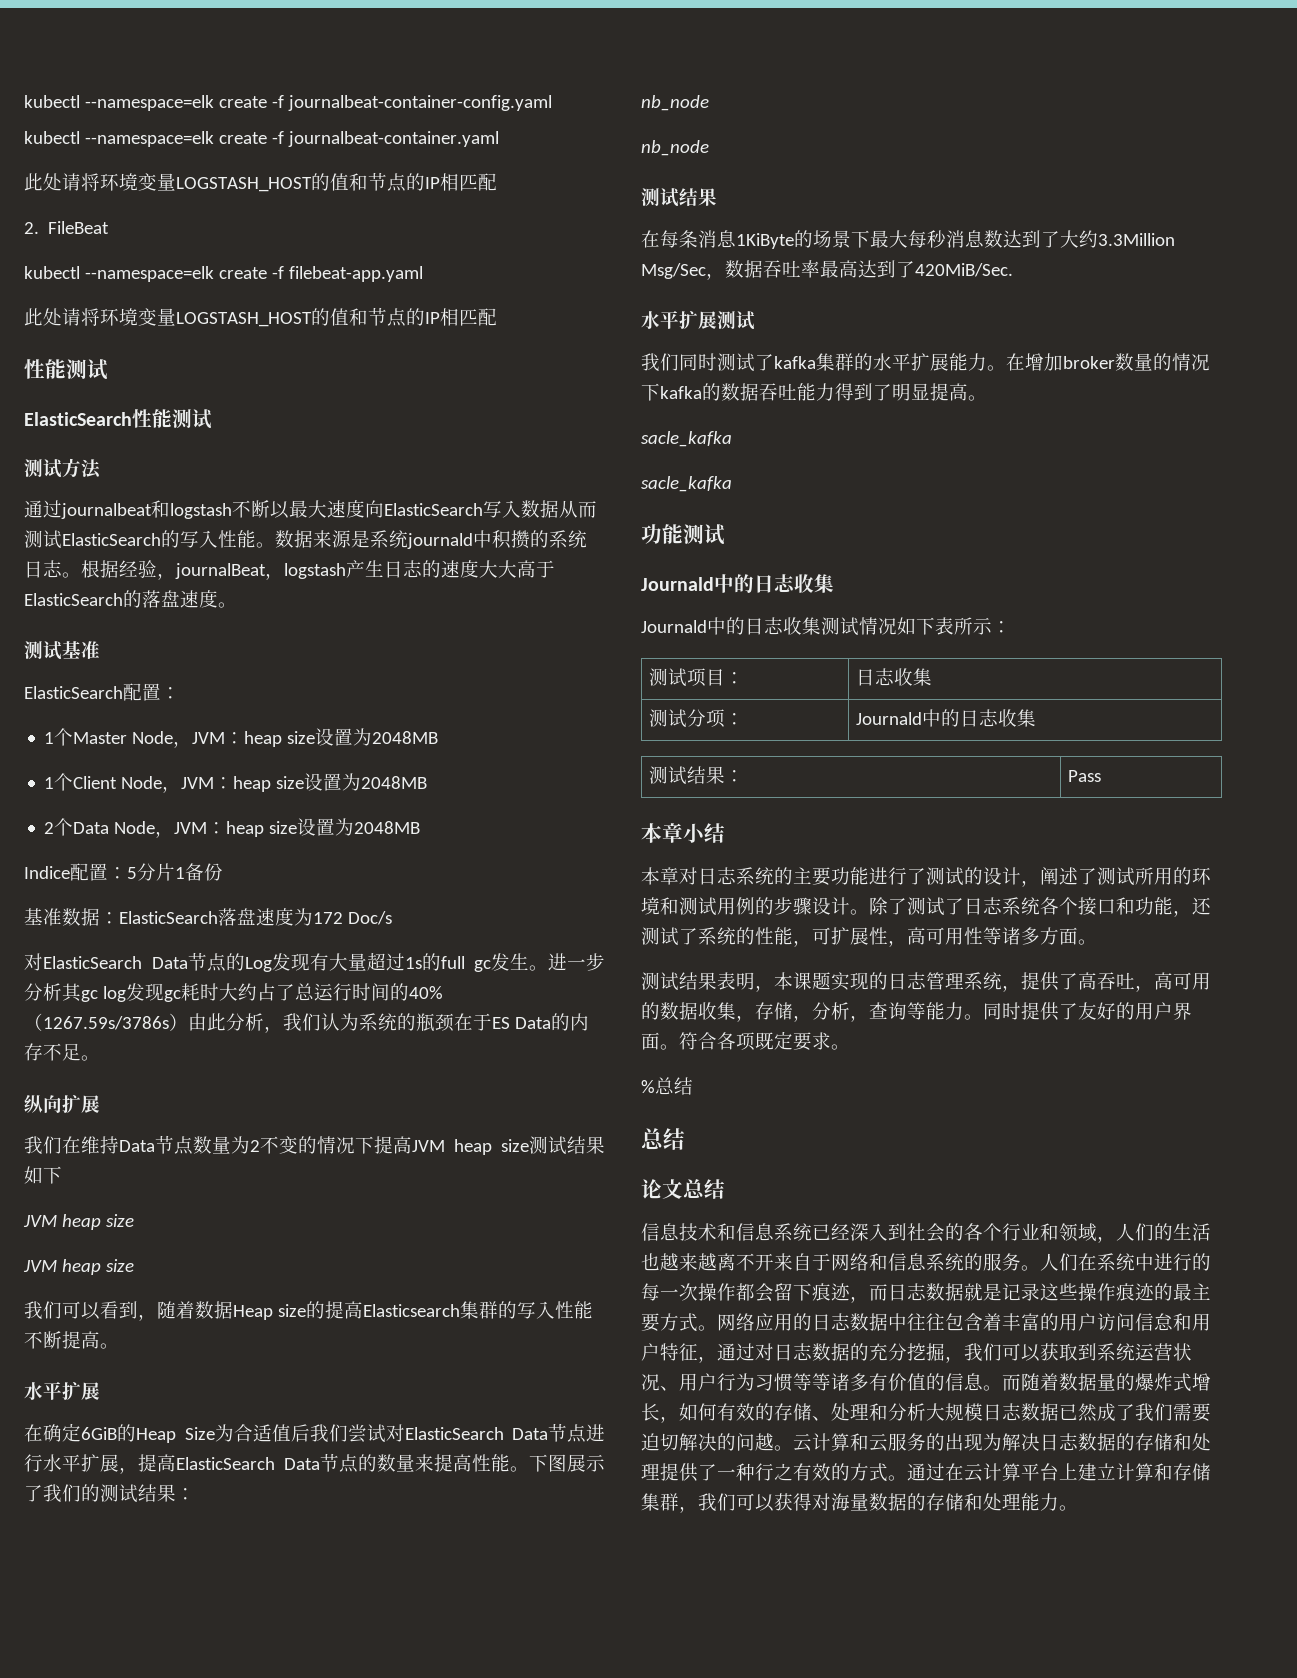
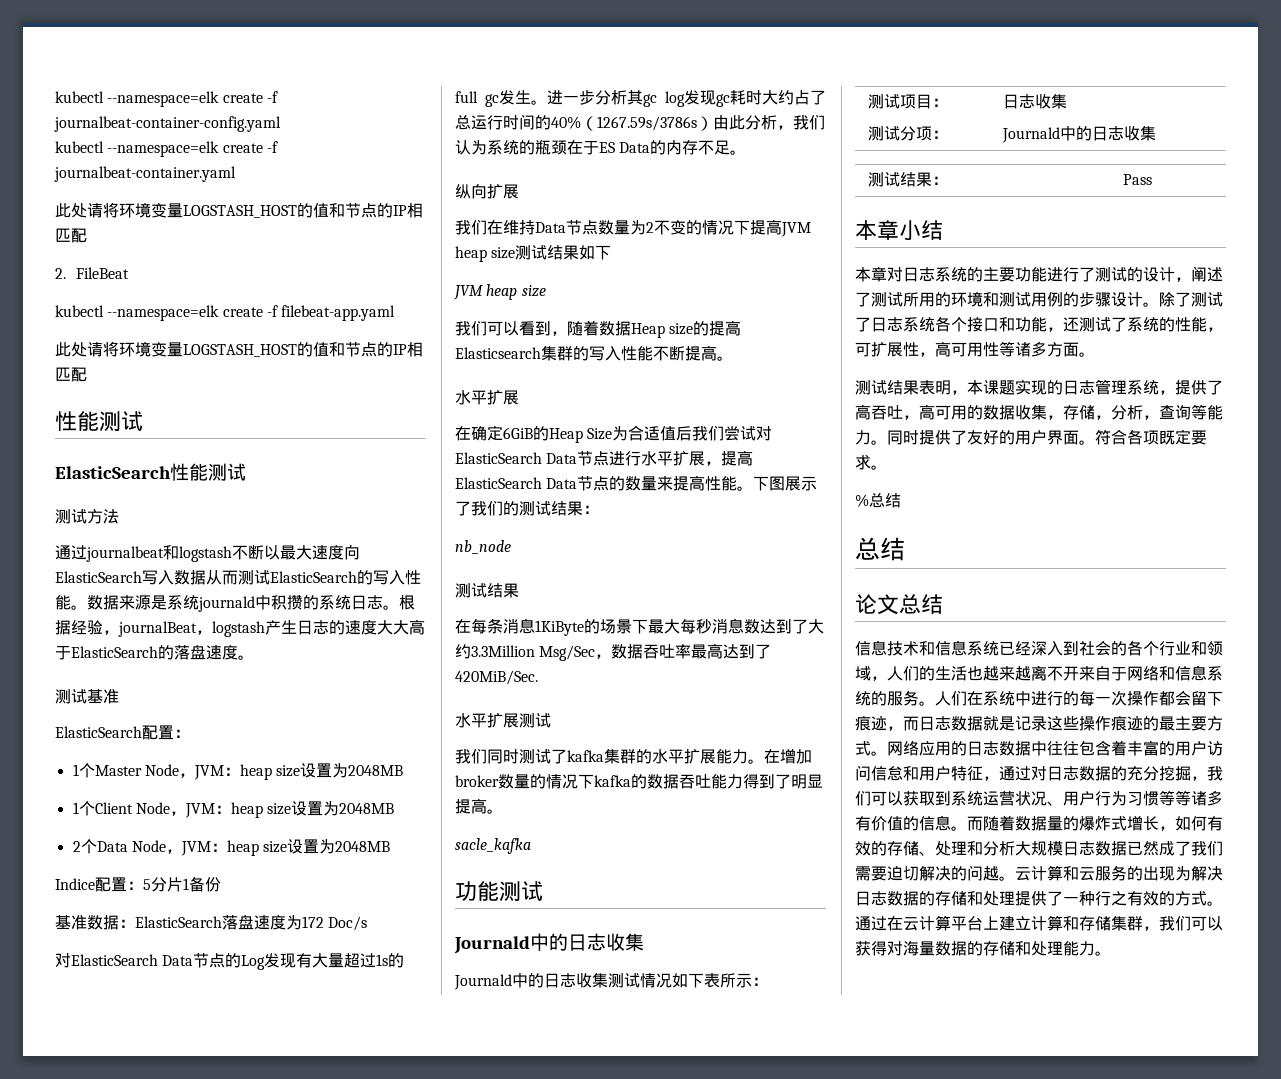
[23,1259,134,1275] // JVM heap size -> (546, 291) none
[641,140,709,156] // nb_node -> (511, 547) none
[641,476,732,492] // sacle_kafka -> (531, 846) none

